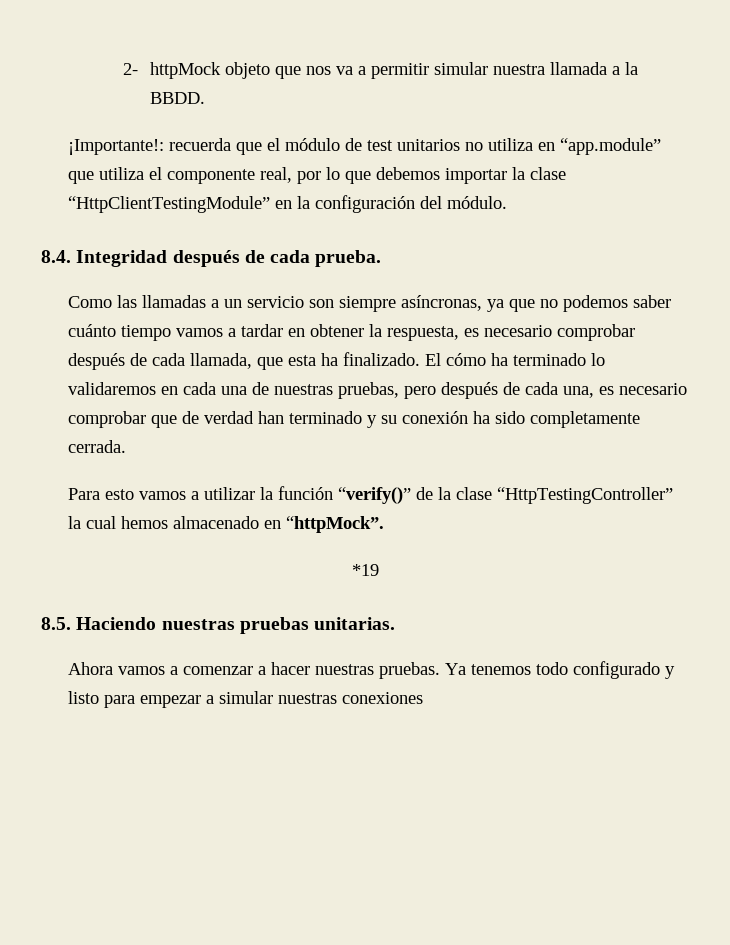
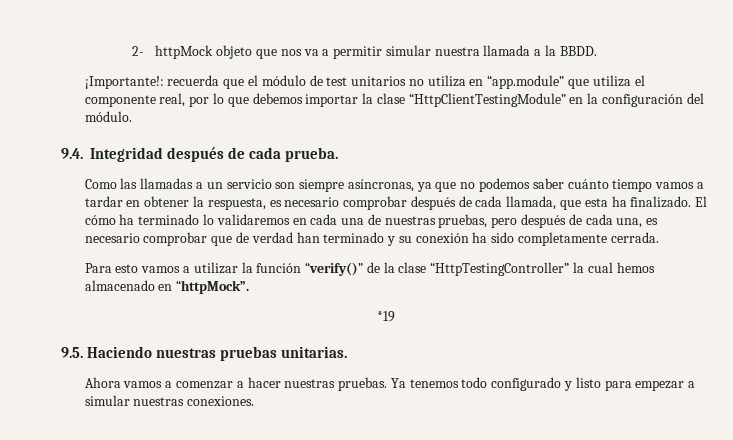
[41,250,71,263] 8.4. -> [61,148,83,159] 9.4.
[41,617,71,630] 8.5. -> [61,347,83,358] 9.5.
[342,692,424,704] conexiones -> [187,396,255,406] conexiones.

